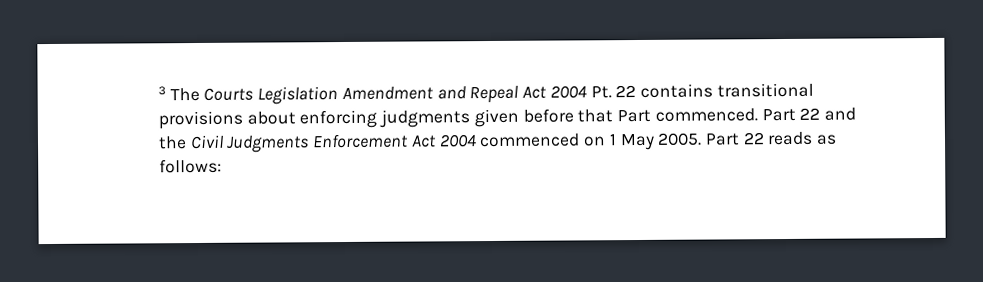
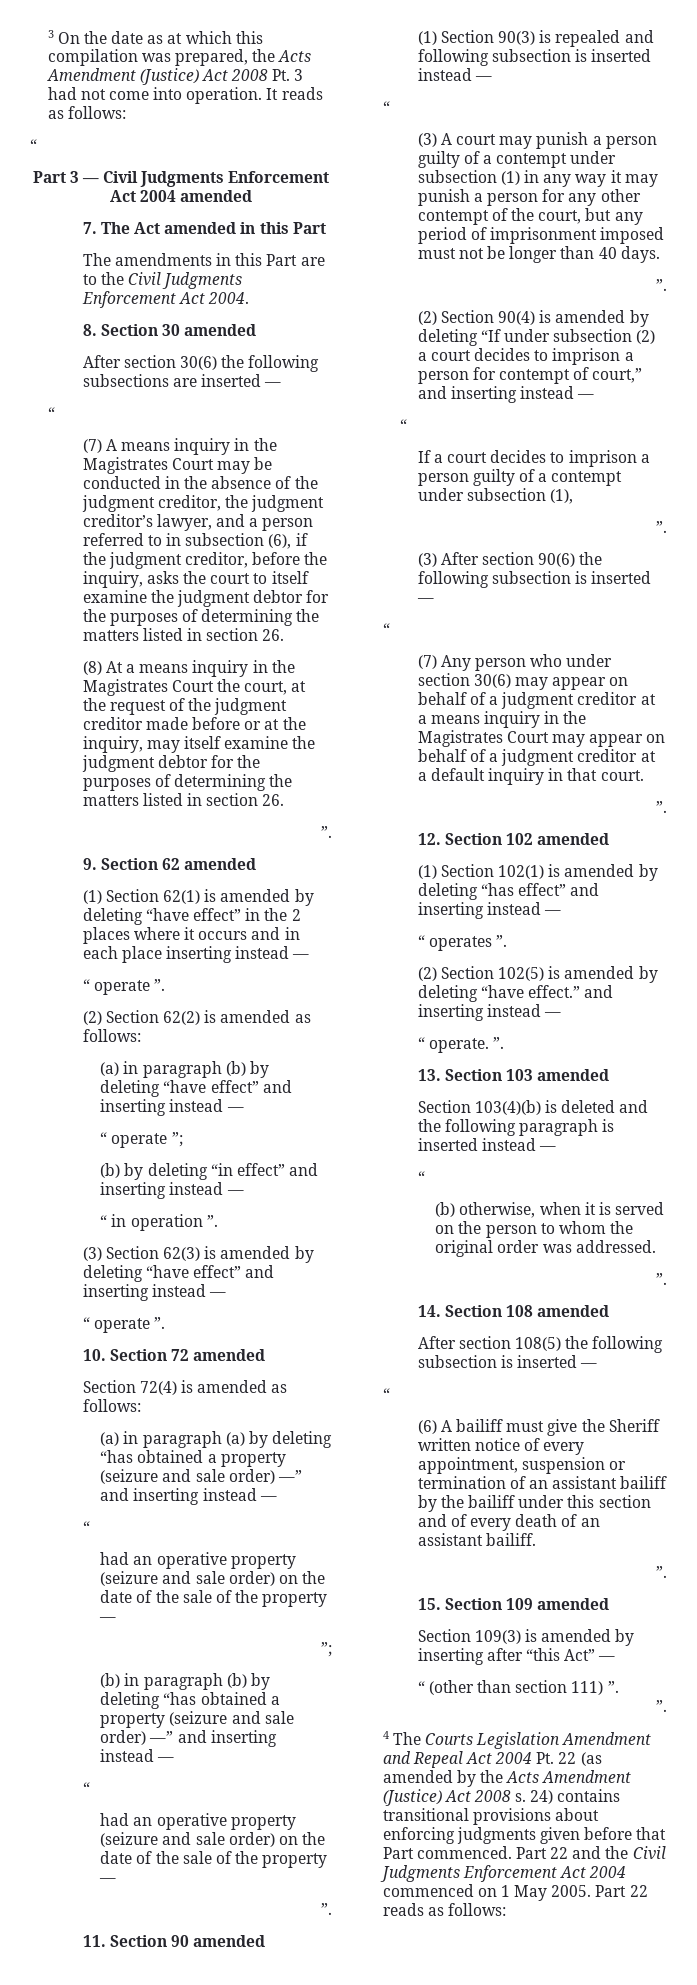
[158,86,167,96] 3 -> [47,30,263,44] [47,49,312,66] [46,68,304,85] [47,87,323,104] [47,106,126,119] [30,139,37,151] [32,171,330,187] [109,190,253,202] [82,222,326,234] [82,253,325,266] [82,272,243,289] [81,291,249,308] [82,324,257,336] [82,355,320,372] [82,374,282,387] [47,407,55,419] [82,438,277,455] [82,457,273,474] [82,476,318,489] [81,495,325,512] [82,514,314,531] [82,533,308,549] [82,552,328,569] [82,571,309,588] [82,590,330,607] [82,609,320,626] [82,628,285,641] [82,660,295,677] [82,679,307,696] [82,698,288,715] [82,717,306,730] [82,736,316,753] [81,755,261,772] [82,774,293,791] [82,793,285,806] [321,826,332,838] [82,858,257,870] [82,889,314,906] [82,908,301,925] [82,927,300,944] [82,946,310,963] [82,979,165,995] [82,1010,311,1025] [82,1029,141,1042] [100,1061,269,1078] [100,1080,292,1097] [100,1099,244,1116] [100,1132,183,1148] [100,1163,319,1180] [100,1182,244,1199] [100,1214,218,1231] [82,1246,314,1263] [82,1265,275,1282] [82,1284,226,1301] [82,1317,165,1333] [82,1349,266,1361] [82,1380,288,1395] [82,1399,141,1412] [100,1431,333,1448] [100,1450,286,1467] [100,1469,302,1484] [100,1488,277,1505] [82,1521,90,1533] [100,1552,296,1569] [100,1571,326,1586] [100,1590,328,1607] [99,1617,117,1622] [321,1642,332,1657] [100,1673,270,1690] [100,1692,280,1709] [100,1711,294,1728] [100,1730,277,1747] [100,1749,175,1762] [82,1782,90,1794] [100,1813,296,1830] [100,1832,326,1847] [100,1851,328,1868] [99,1878,117,1883] [321,1903,332,1915] [82,1935,266,1947] [417,30,654,47] [417,49,652,66] [417,68,492,81] [382,101,390,113] [417,132,657,149] [417,151,617,168] [417,170,658,187] [417,189,641,206] [417,208,643,225] [417,227,665,244] [417,246,660,263] [656,279,667,291] [417,310,649,327] [417,329,656,346] [417,348,634,365] [417,367,643,384] [417,386,595,403] [400,419,408,431] [417,450,650,467] [417,469,623,486] [417,488,573,504] [656,521,667,533] [417,552,603,567] [417,571,652,588] [416,598,434,603] [382,623,390,635] [417,654,613,671] [417,673,629,690] [417,692,656,709] [417,711,587,728] [417,730,666,747] [417,749,656,766] [417,768,644,785] [656,801,667,813] [417,833,610,845] [417,864,658,881] [417,883,600,900] [417,902,561,919] [417,935,507,951] [417,966,658,983] [417,985,614,1002] [417,1004,561,1021] [417,1037,504,1053] [417,1069,610,1081] [417,1100,649,1115] [417,1119,615,1136] [417,1138,556,1151] [417,1171,425,1183] [435,1202,665,1218] [435,1221,634,1238] [435,1240,656,1257] [656,1273,667,1285] [417,1305,610,1317] [417,1336,664,1353] [417,1355,598,1368] [382,1388,390,1400] [417,1419,660,1436] [417,1438,585,1455] [417,1457,626,1474] [417,1476,668,1489] [417,1495,651,1512] [417,1514,600,1531] [417,1533,536,1546] [656,1566,667,1578] [417,1598,610,1610] [417,1629,635,1646] [417,1648,616,1665] [417,1680,619,1695] [656,1700,667,1712] [382,1731,389,1739] 3 On the date as at which this compilation was prepared, the Acts Amendment (Justice) Act 2008 Pt. 3 had not come into operation. It reads as follows: // “ // Part 3 — Civil Judgments Enforcement Act 2004 amended // 7. The Act amended in this Part // The amendments in this Part are to the Civil Judgments Enforcement Act 2004. // 8. Section 30 amended // After section 30(6) the following subsections are inserted — // “ // (7) A means inquiry in the Magistrates Court may be conducted in the absence of the judgment creditor, the judgment creditor’s lawyer, and a person referred to in subsection (6), if the judgment creditor, before the inquiry, asks the court to itself examine the judgment debtor for the purposes of determining the matters listed in section 26. // (8) At a means inquiry in the Magistrates Court the court, at the request of the judgment creditor made before or at the inquiry, may itself examine the judgment debtor for the purposes of determining the matters listed in section 26. // ”. // 9. Section 62 amended // (1) Section 62(1) is amended by deleting “have effect” in the 2 places where it occurs and in each place inserting instead — // “ operate ”. // (2) Section 62(2) is amended as follows: // (a) in paragraph (b) by deleting “have effect” and inserting instead — // “ operate ”; // (b) by deleting “in effect” and inserting instead — // “ in operation ”. // (3) Section 62(3) is amended by deleting “have effect” and inserting instead — // “ operate ”. // 10. Section 72 amended // Section 72(4) is amended as follows: // (a) in paragraph (a) by deleting “has obtained a property (seizure and sale order) —” and inserting instead — // “ // had an operative property (seizure and sale order) on the date of the sale of the property — // ”; // (b) in paragraph (b) by deleting “has obtained a property (seizure and sale order) —” and inserting instead — // “ // had an operative property (seizure and sale order) on the date of the sale of the property — // ”. // 11. Section 90 amended // (1) Section 90(3) is repealed and following subsection is inserted instead — // “ // (3) A court may punish a person guilty of a contempt under subsection (1) in any way it may punish a person for any other contempt of the court, but any period of imprisonment imposed must not be longer than 40 days. // ”. // (2) Section 90(4) is amended by deleting “If under subsection (2) a court decides to imprison a person for contempt of court,” and inserting instead — // “ // If a court decides to imprison a person guilty of a contempt under subsection (1), // ”. // (3) After section 90(6) the following subsection is inserted — // “ // (7) Any person who under section 30(6) may appear on behalf of a judgment creditor at a means inquiry in the Magistrates Court may appear on behalf of a judgment creditor at a default inquiry in that court. // ”. // 12. Section 102 amended // (1) Section 102(1) is amended by deleting “has effect” and inserting instead — // “ operates ”. // (2) Section 102(5) is amended by deleting “have effect.” and inserting instead — // “ operate. ”. // 13. Section 103 amended // Section 103(4)(b) is deleted and the following paragraph is inserted instead — // “ // (b) otherwise, when it is served on the person to whom the original order was addressed. // ”. // 14. Section 108 amended // After section 108(5) the following subsection is inserted — // “ // (6) A bailiff must give the Sheriff written notice of every appointment, suspension or termination of an assistant bailiff by the bailiff under this section and of every death of an assistant bailiff. // ”. // 15. Section 109 amended // Section 109(3) is amended by inserting after “this Act” — // “ (other than section 111) ”. // ”. // 4
(637, 91) none -> [580,1752,602,1766] [382,1770,632,1787] [382,1789,554,1806] (as amended by the Acts Amendment (Justice) Act 2008 s. 24)

